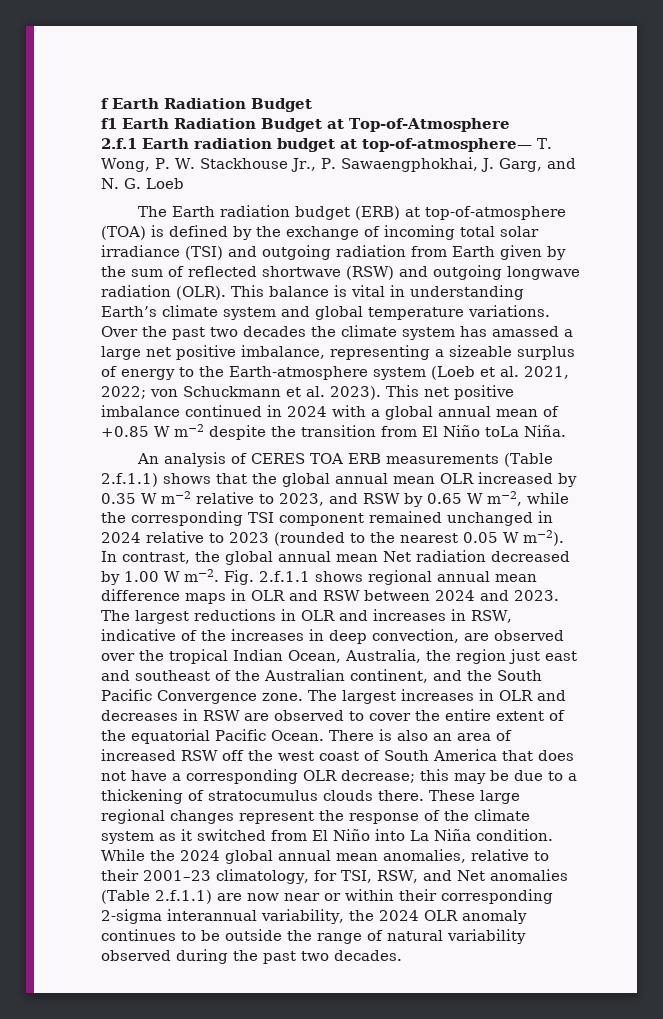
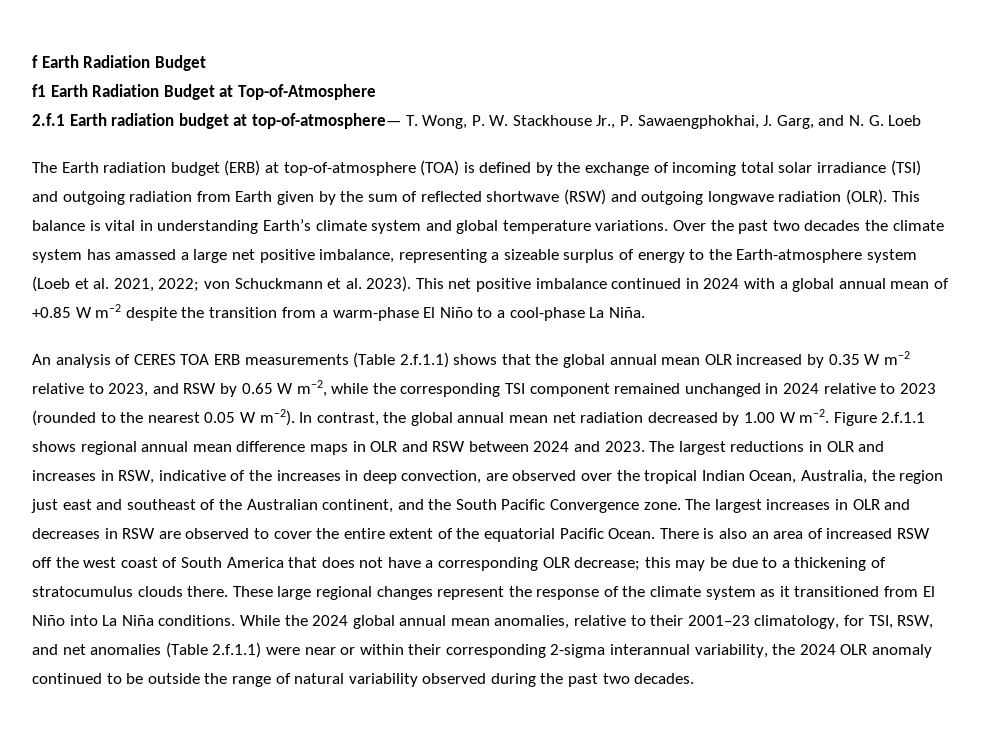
[422,425,519,437] El Niño toLa -> [320,307,605,321] a warm-phase El Niño to a cool-phase La
[383,551,411,562] Net -> [552,412,576,423] net
[224,570,254,585] Fig. -> [833,412,877,426] Figure
[197,829,266,841] switched -> [794,586,880,597] transitioned
[476,829,553,841] condition. -> [158,615,236,626] conditions.
[456,870,485,881] Net -> [62,644,86,655] net
[216,893,279,901] are now -> [265,647,300,655] were
[101,929,176,941] continues -> [32,673,102,684] continued

